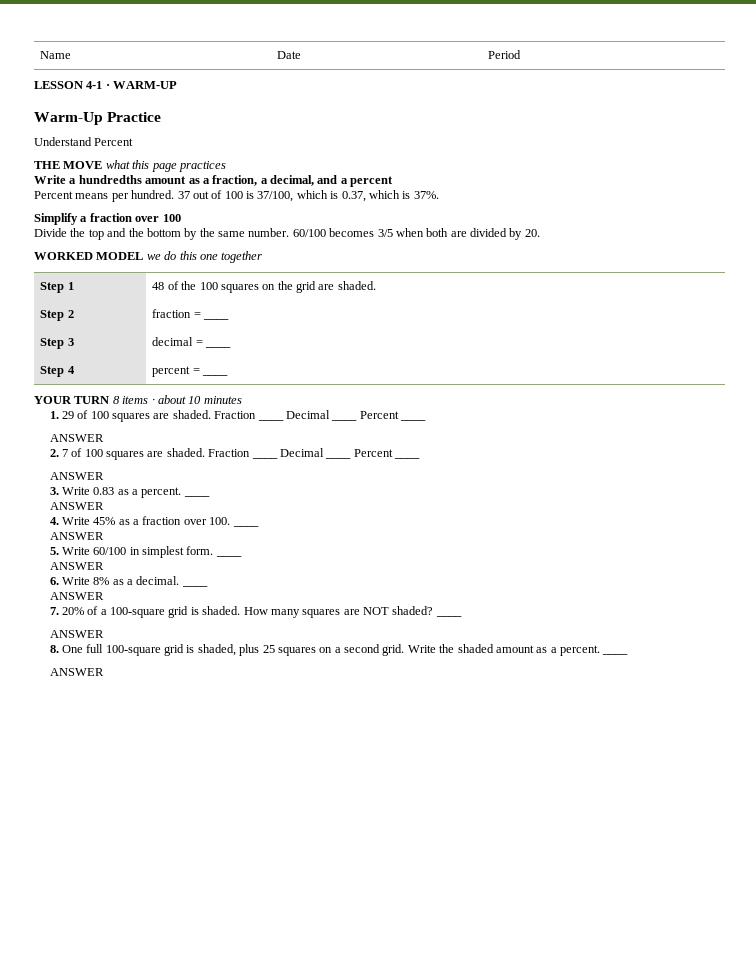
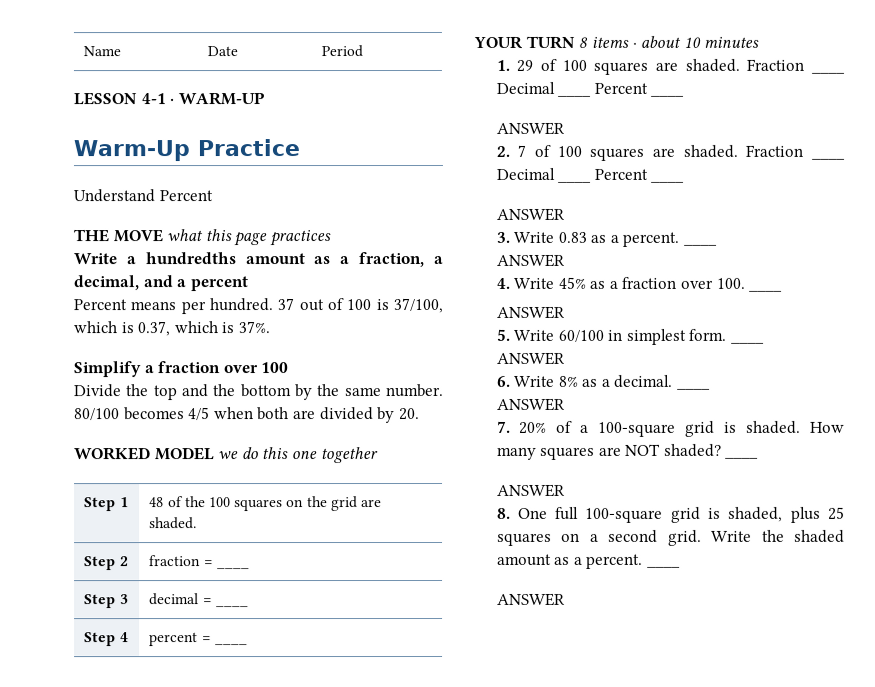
[292,228,393,237] 60/100 becomes 3/5 -> [74,407,211,421] 80/100 becomes 4/5

